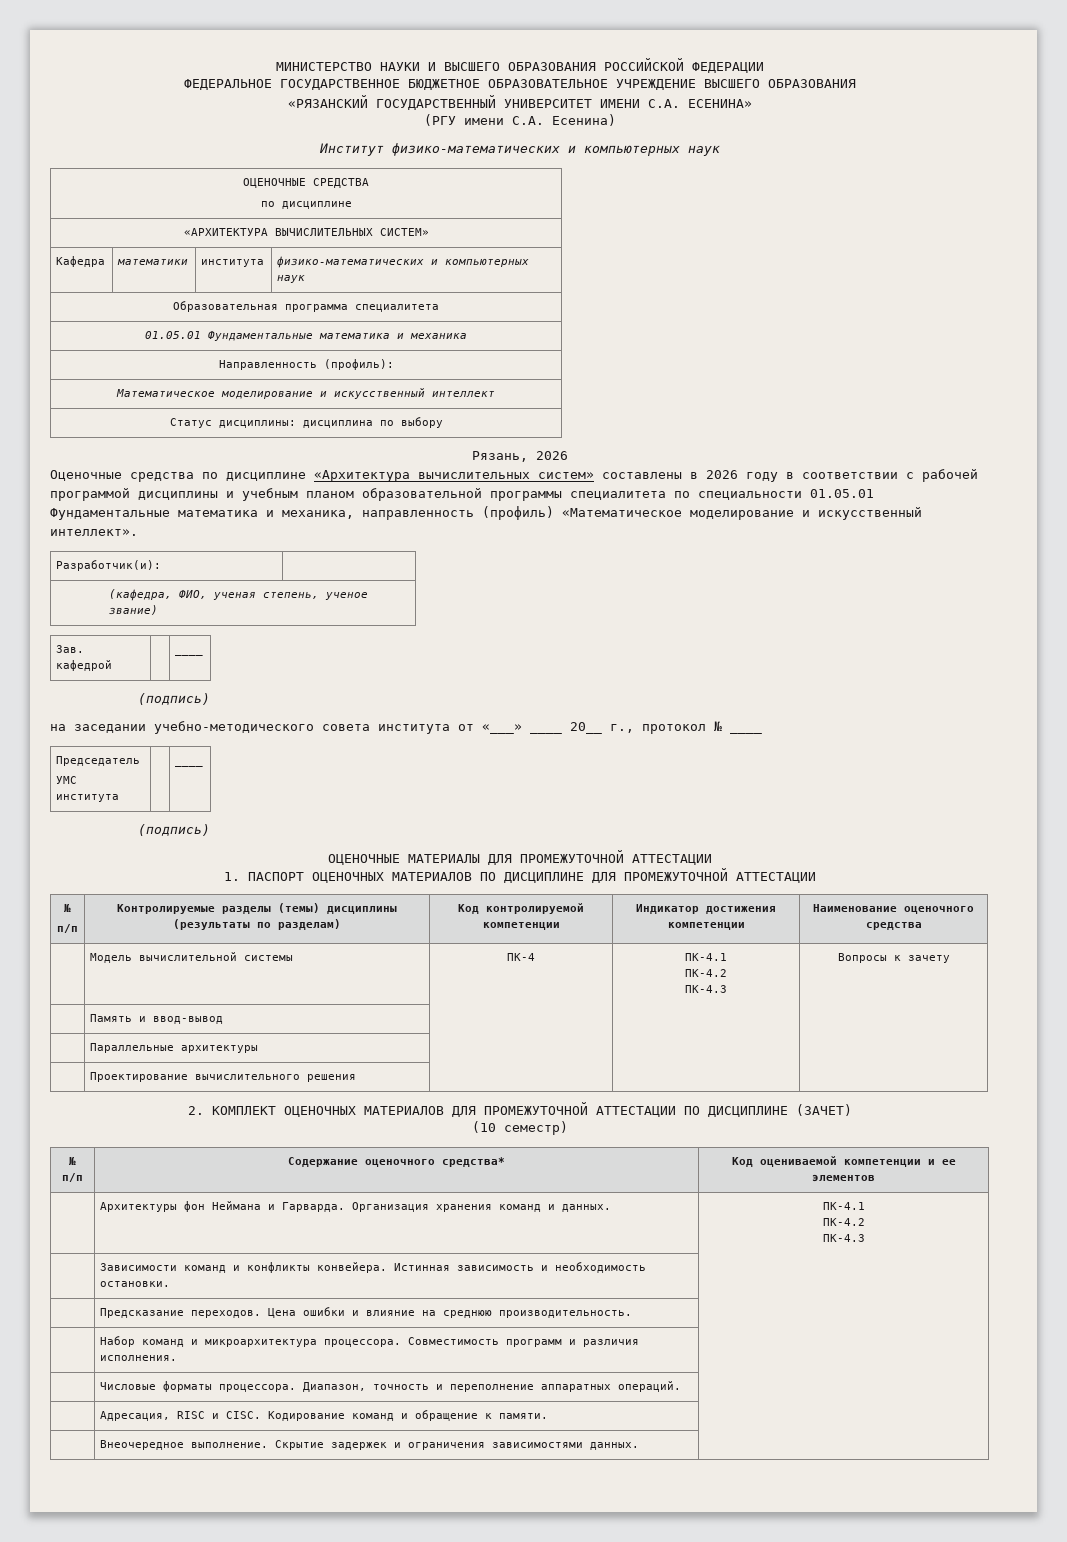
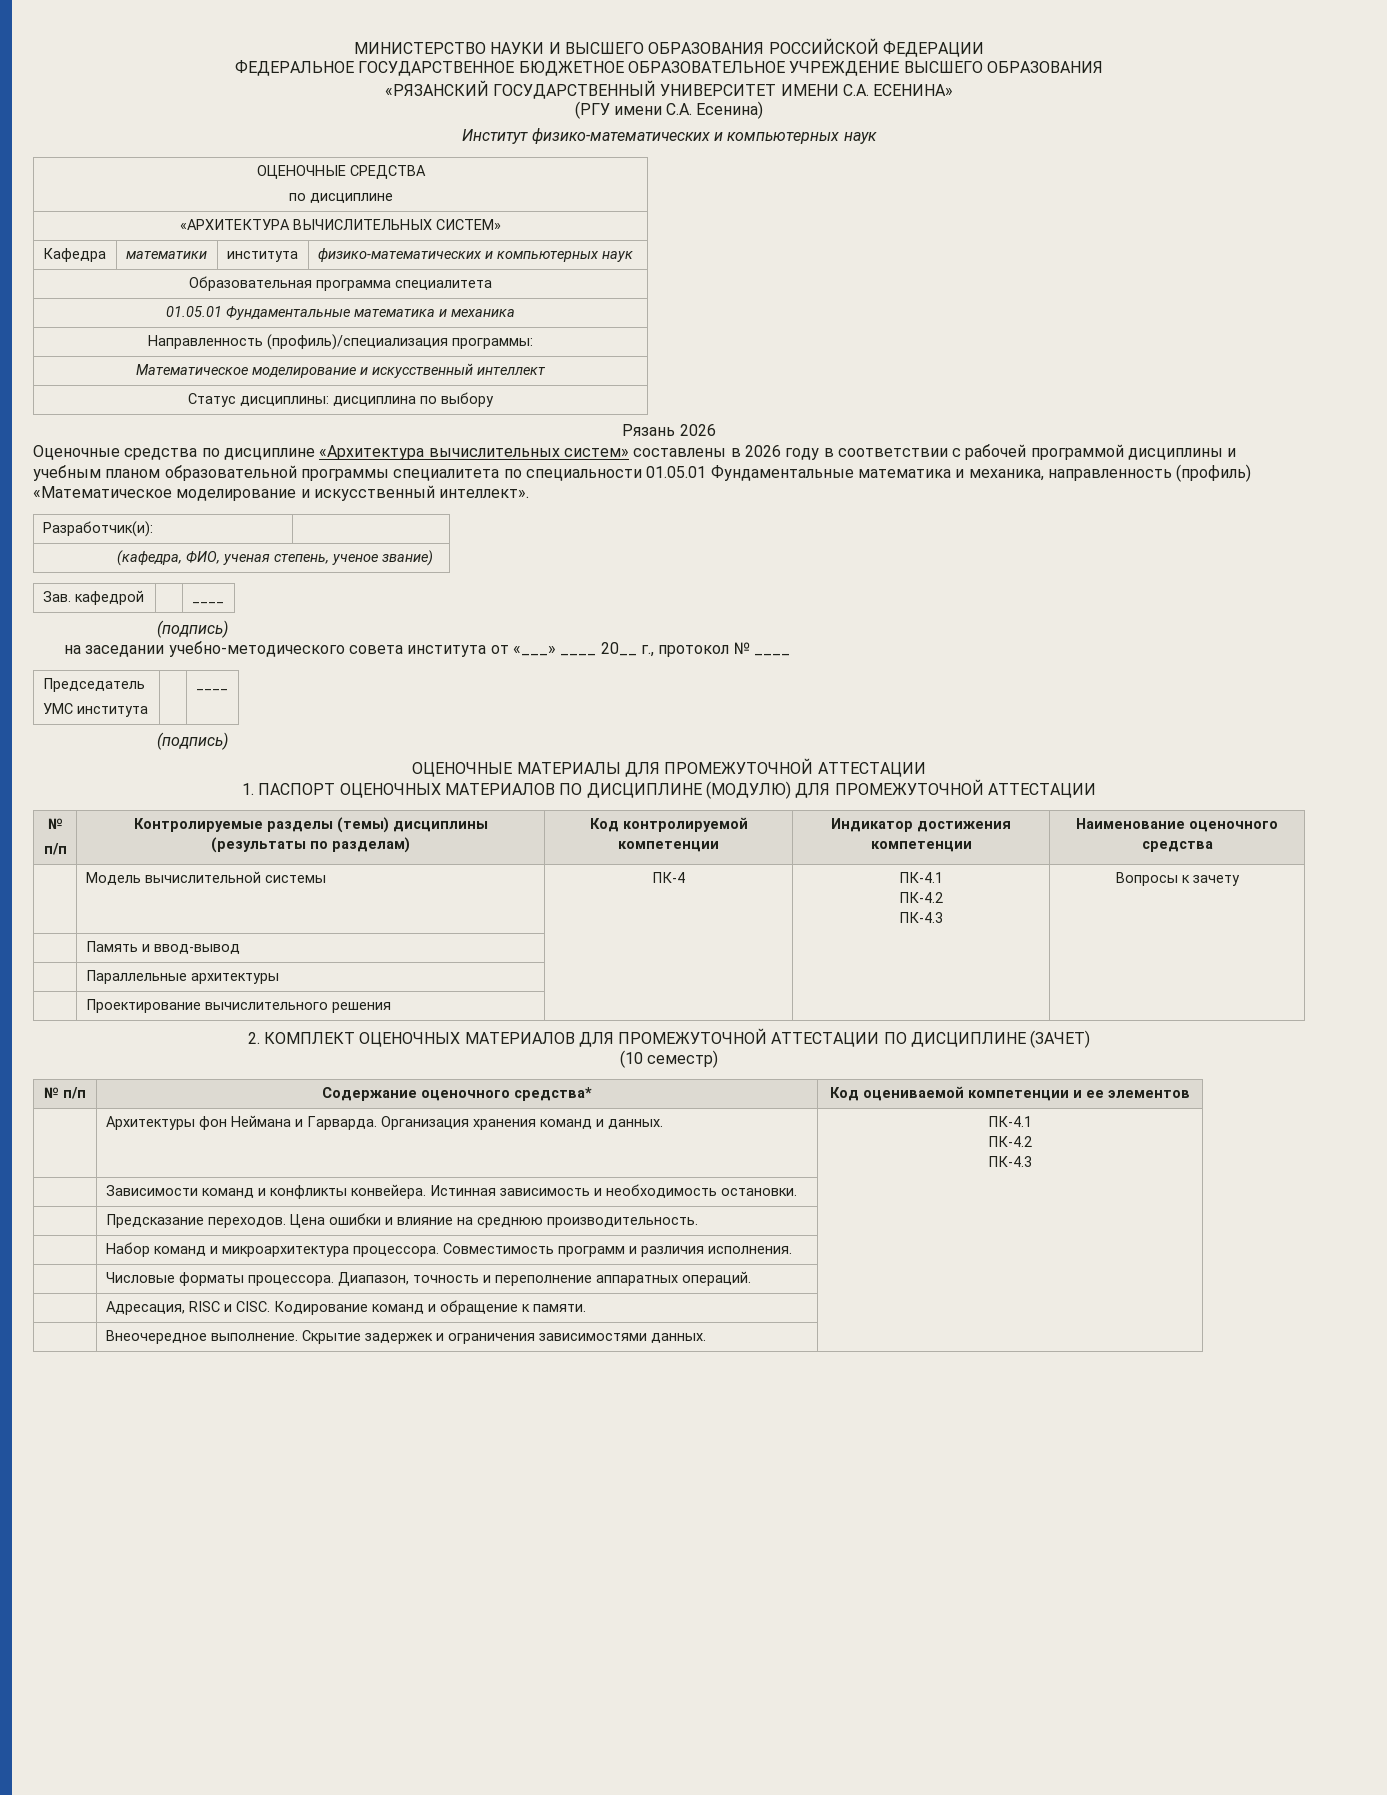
[323,359,394,370] (профиль): -> [267,334,533,350] (профиль)/специализация программы:
[471,451,528,462] Рязань, -> [622,424,676,436] Рязань
(584, 877) none -> [705,781,791,799] (МОДУЛЮ)

